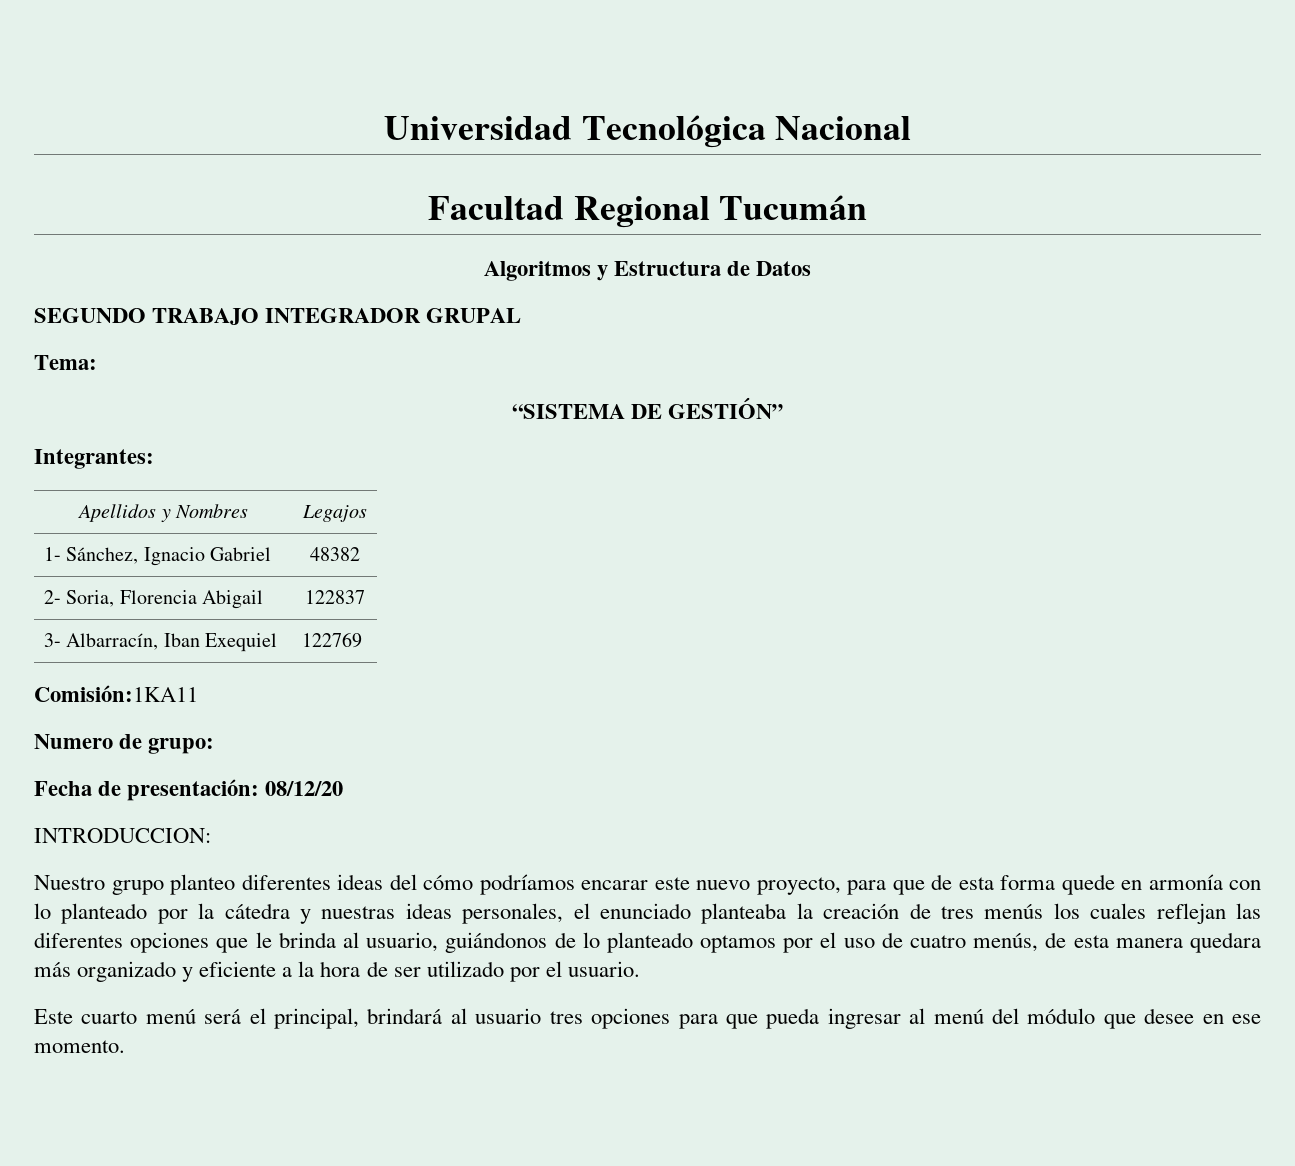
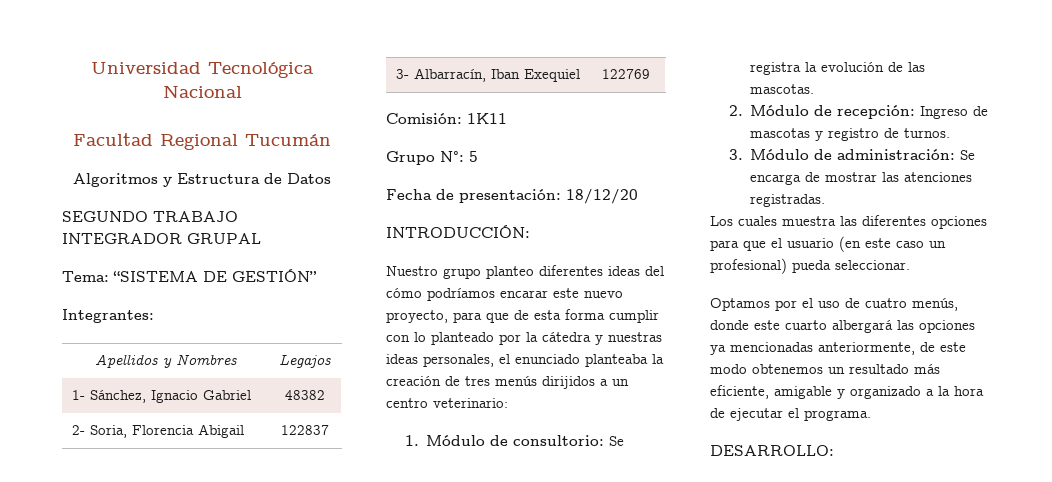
(97, 362) // -> (109, 276) none
[34,685,198,702] [34,734,215,754] Comisión:1KA11 // Numero de grupo: -> [386,113,507,124] [386,151,478,165] Comisión: 1K11 // Grupo N°: 5
[265,781,344,796] [34,828,211,843] 08/12/20 // INTRODUCCION: -> [566,189,638,204] [386,225,530,238] 18/12/20 // INTRODUCCIÓN:
[1061,874,1223,895] quede en armonía -> [609,310,659,323] cumplir
[1053,903,1261,924] [34,932,777,953] los cuales reflejan las diferentes opciones que le brinda al usuario, guiándonos de lo planteado optamos -> [542,376,629,389] [386,398,508,408] [404,435,625,446] [750,62,926,75] [750,84,815,94] [728,105,989,119] [750,128,951,141] [728,149,976,160] [750,172,973,185] [750,194,826,207] [710,215,987,229] [710,236,946,252] [710,258,910,274] [710,298,770,311] dirijidos a un centro veterinario: // 1. Módulo de consultorio: Se registra la evolución de las mascotas. // 2. Módulo de recepción: Ingreso de mascotas y registro de turnos. // 3. Módulo de administración: Se encarga de mostrar las atenciones registradas. // Los cuales muestra las diferentes opciones para que el usuario (en este caso un profesional) pueda seleccionar. // Optamos
[1045,932,1261,953] [34,961,640,982] [34,1008,1261,1029] [34,1040,125,1053] de esta manera quedara más organizado y eficiente a la hora de ser utilizado por el usuario. // Este cuarto menú será el principal, brindará al usuario tres opciones para que pueda ingresar al menú del módulo que desee en ese momento. -> [710,320,975,333] [710,342,966,355] [710,364,940,374] [710,385,984,399] [710,408,871,421] [710,445,834,456] donde este cuarto albergará las opciones ya mencionadas anteriormente, de este modo obtenemos un resultado más eficiente, amigable y organizado a la hora de ejecutar el programa. // DESARROLLO:

